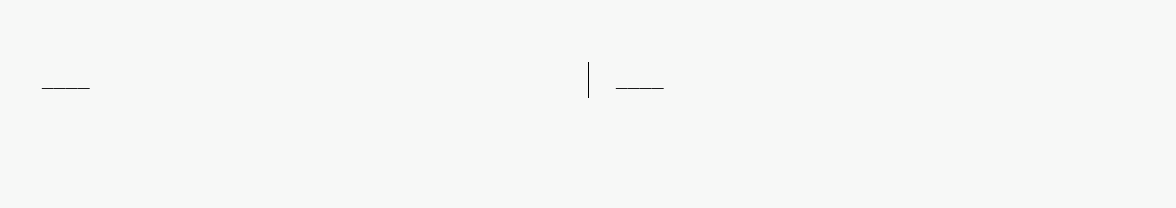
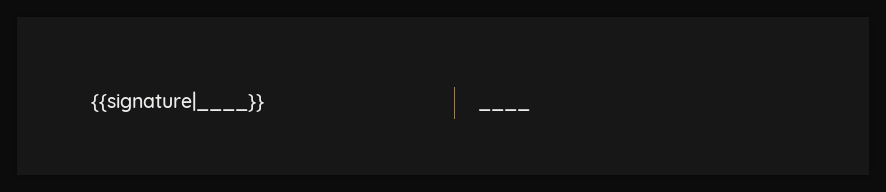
[41,86,90,89] ____ -> [91,91,264,112] {{signature|____}}

